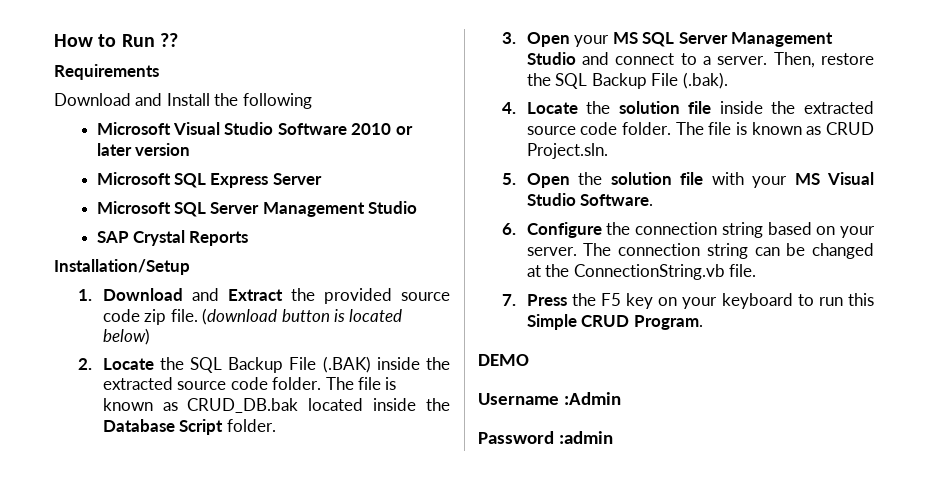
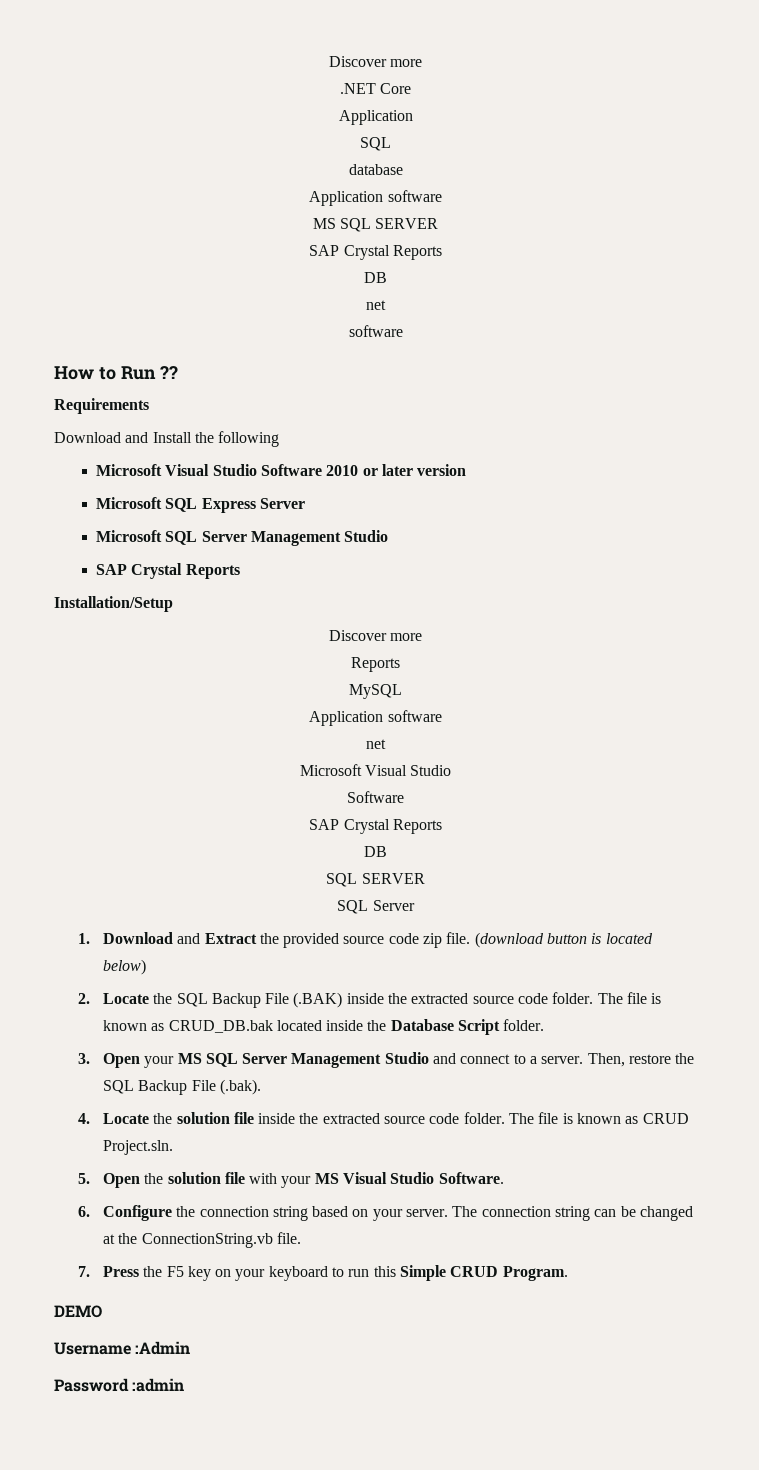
(54, 40) none -> [328,56,423,67] [339,83,412,94] [338,110,413,125] [360,137,391,151] [348,164,403,175] [309,190,442,206] [312,218,439,232] [309,245,442,260] [364,272,387,283] [366,300,386,310] [348,325,403,337] Discover more // .NET Core // Application // SQL // database // Application software // MS SQL SERVER // SAP Crystal Reports // DB // net // software //
(190, 267) none -> [328,630,423,641] [351,657,400,672] [349,684,402,699] [309,710,442,726] [366,739,386,749] [299,764,452,776] [347,791,404,803] [309,819,442,834] [364,846,387,857] [326,873,425,887] [337,900,415,914] // Discover more // Reports // MySQL // Application software // net // Microsoft Visual Studio // Software // SAP Crystal Reports // DB // SQL SERVER // SQL Server

